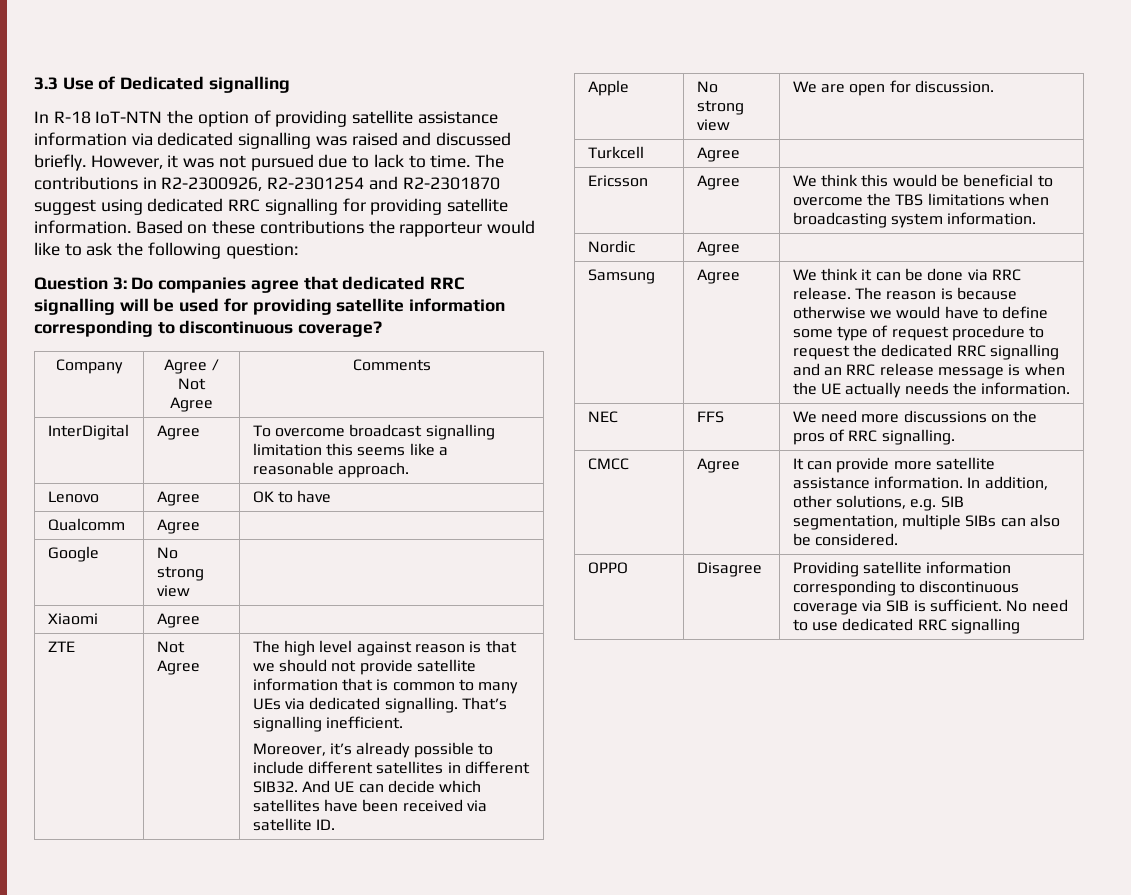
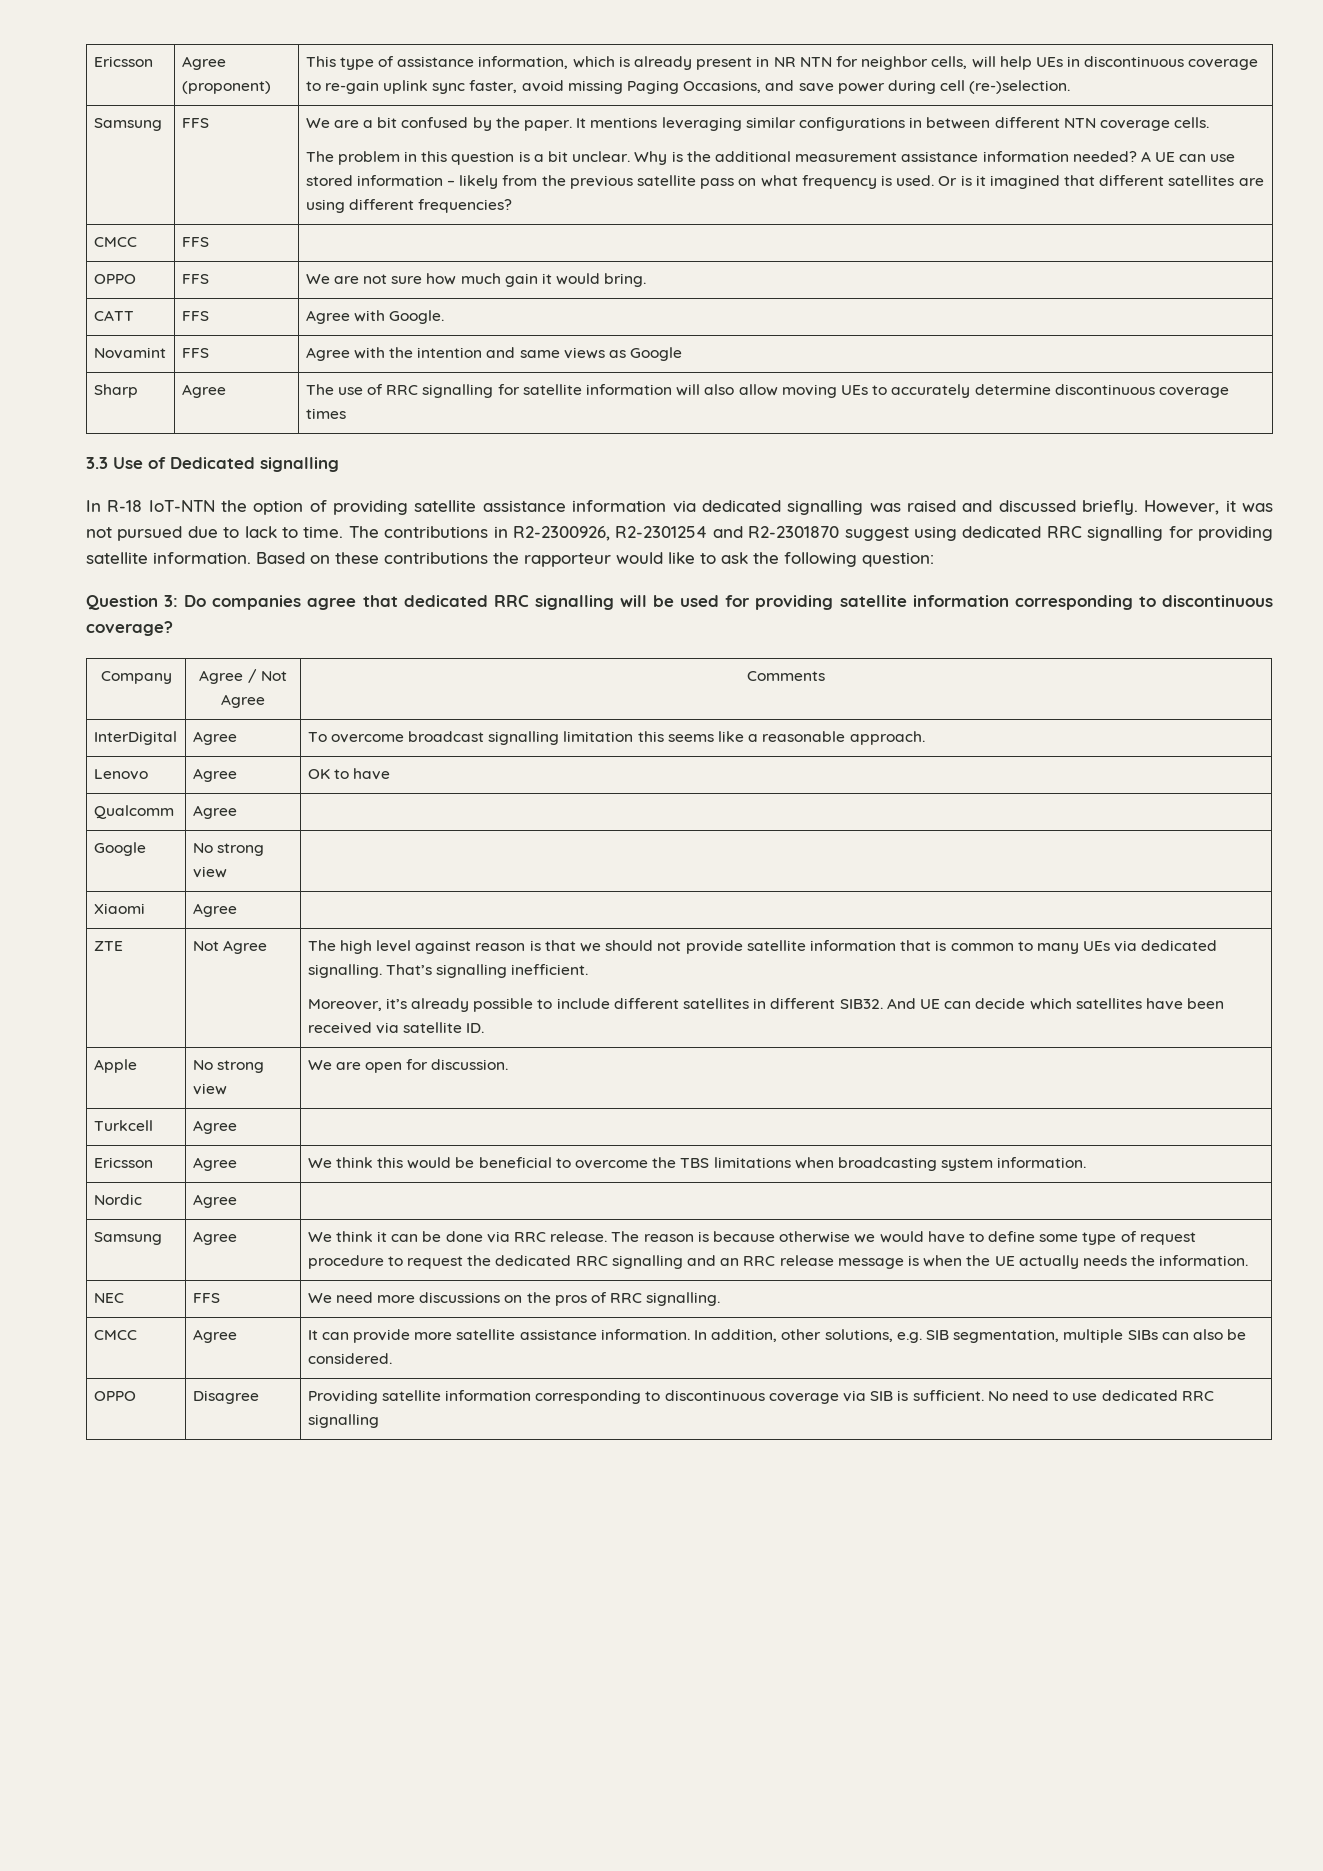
(34, 83) none -> [93,56,153,67] [181,56,226,70] [181,81,271,94] [305,56,1259,70] [305,80,1071,94] [93,118,162,131] [181,118,209,128] [305,117,1210,131] [305,151,1236,165] [305,175,1264,189] [305,199,513,213] [93,237,137,247] [181,237,209,247] [93,274,136,284] [181,274,209,284] [305,273,647,287] [93,310,134,321] [181,311,209,321] [305,310,445,324] [93,347,166,359] [181,348,209,358] [305,347,683,361] [93,384,138,398] [181,384,226,398] [305,384,1229,398] [305,408,346,419] Ericsson | Agree (proponent) | This type of assistance information, which is already present in NR NTN for neighbor cells, will help UEs in discontinuous coverage to re-gain uplink sync faster, avoid missing Paging Occasions, and save power during cell (re-)selection. // Samsung | FFS | We are a bit confused by the paper. It mentions leveraging similar configurations in between different NTN coverage cells. // The problem in this question is a bit unclear. Why is the additional measurement assistance information needed? A UE can use stored information – likely from the previous satellite pass on what frequency is used. Or is it imagined that different satellites are using different frequencies? // CMCC | FFS | // OPPO | FFS | We are not sure how much gain it would bring. // CATT | FFS | Agree with Google. // Novamint | FFS | Agree with the intention and same views as Google // Sharp | Agree | The use of RRC signalling for satellite information will also allow moving UEs to accurately determine discontinuous coverage times //

